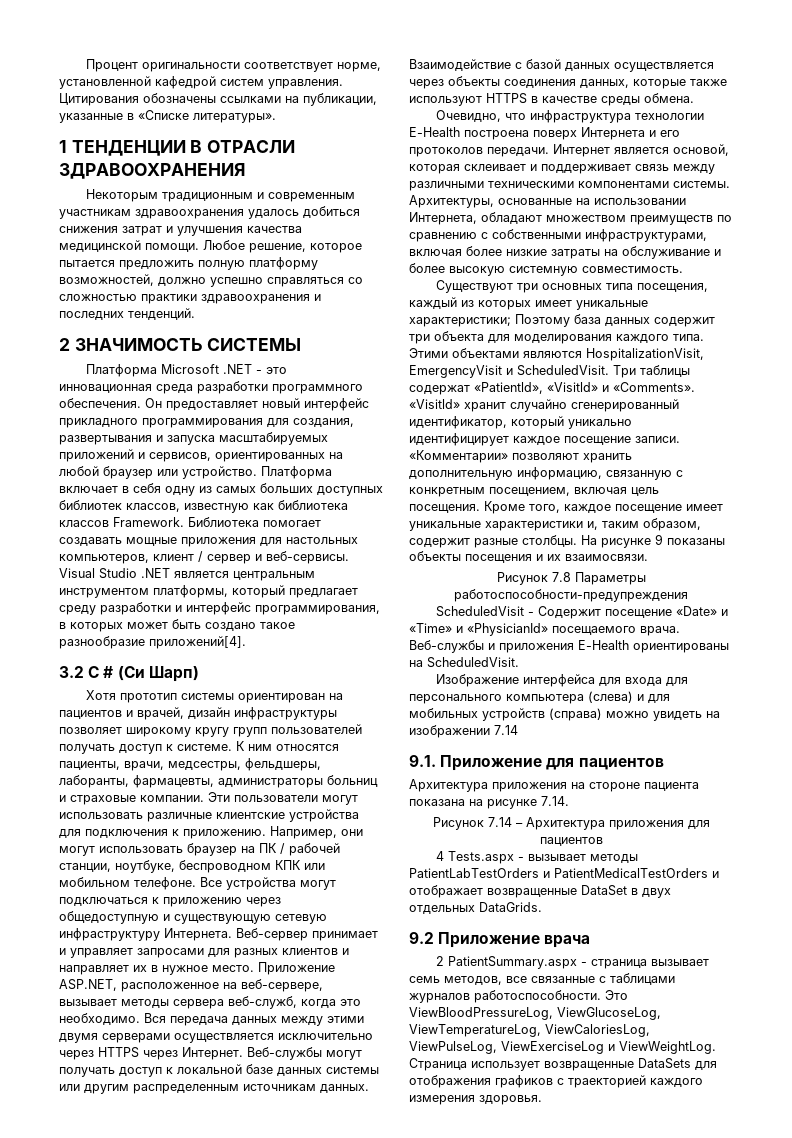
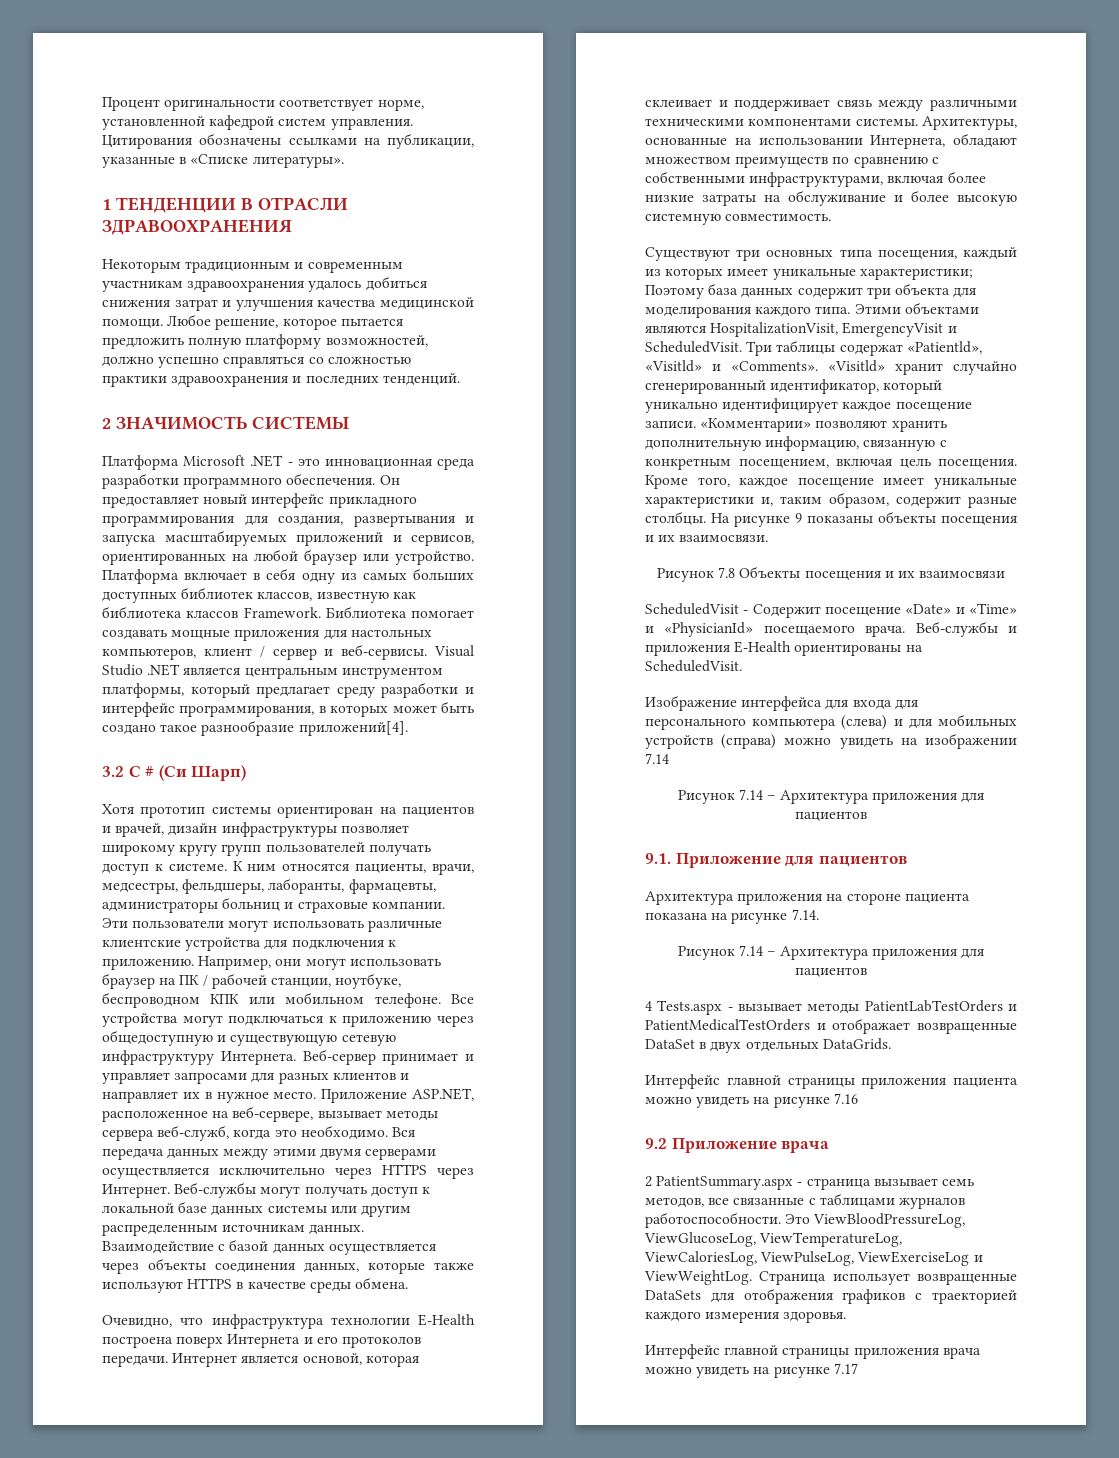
[574,572,646,585] [454,589,688,602] Параметры работоспособности-предупреждения -> [739,566,1006,581] Объекты посещения и их взаимосвязи
(518, 730) none -> [677,789,985,804] [795,811,867,822] // Рисунок 7.14 – Архитектура приложения для пациентов
(542, 907) none -> [645,1074,1018,1089] [645,1093,858,1108] // Интерфейс главной страницы приложения пациента можно увидеть на рисунке 7.16
(542, 1100) none -> [645,1344,981,1359] [645,1363,858,1378] // Интерфейс главной страницы приложения врача можно увидеть на рисунке 7.17

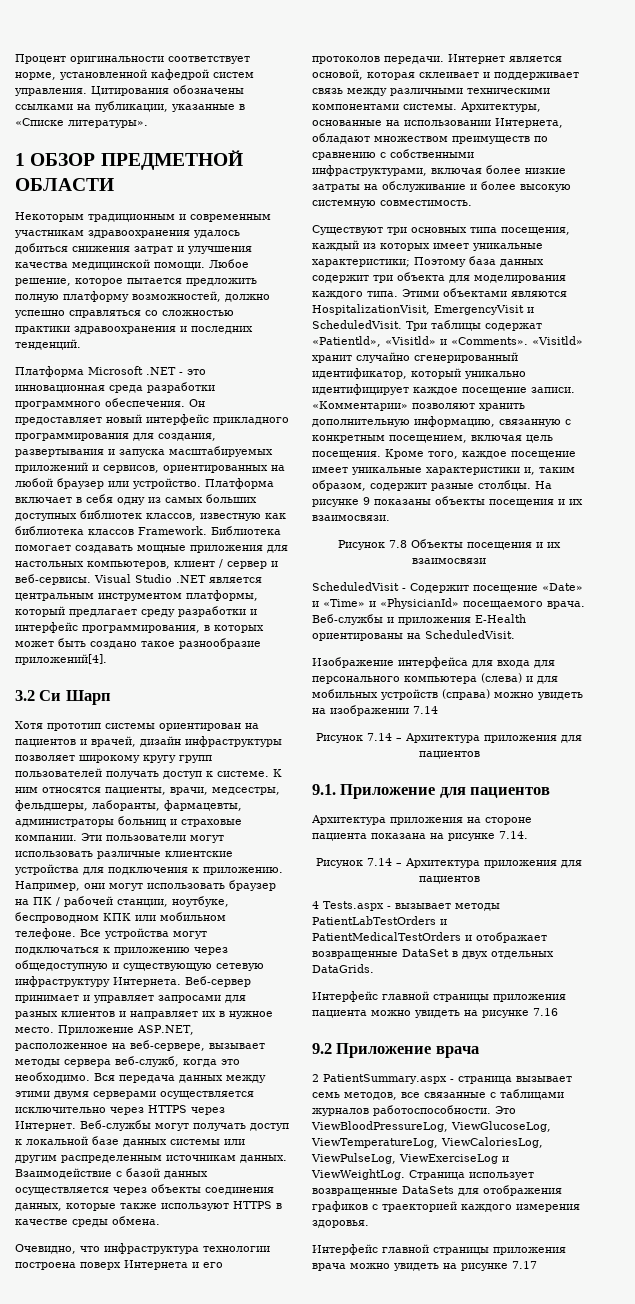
[116,197,348,213] [102,219,292,235] ТЕНДЕНЦИИ В ОТРАСЛИ ЗДРАВООХРАНЕНИЯ -> [30,150,243,170] [15,178,114,191] ОБЗОР ПРЕДМЕТНОЙ ОБЛАСТИ
[102,416,349,430] // 2 ЗНАЧИМОСТЬ СИСТЕМЫ -> (81, 344) none
[128,765,247,781] C # (Си Шарп) -> [39,690,111,705] Си Шарп
[418,1314,475,1326] E-Health -> (270, 1249) none

